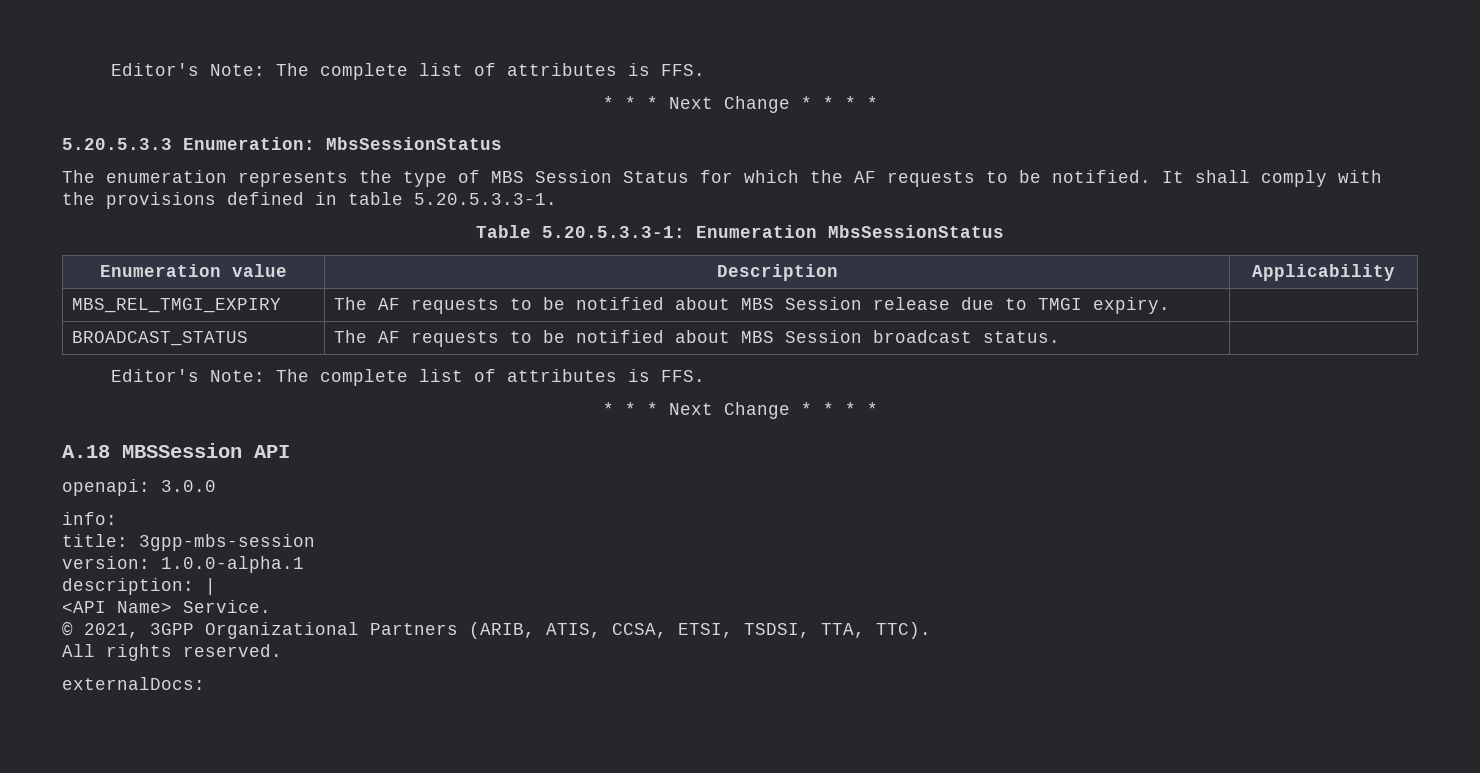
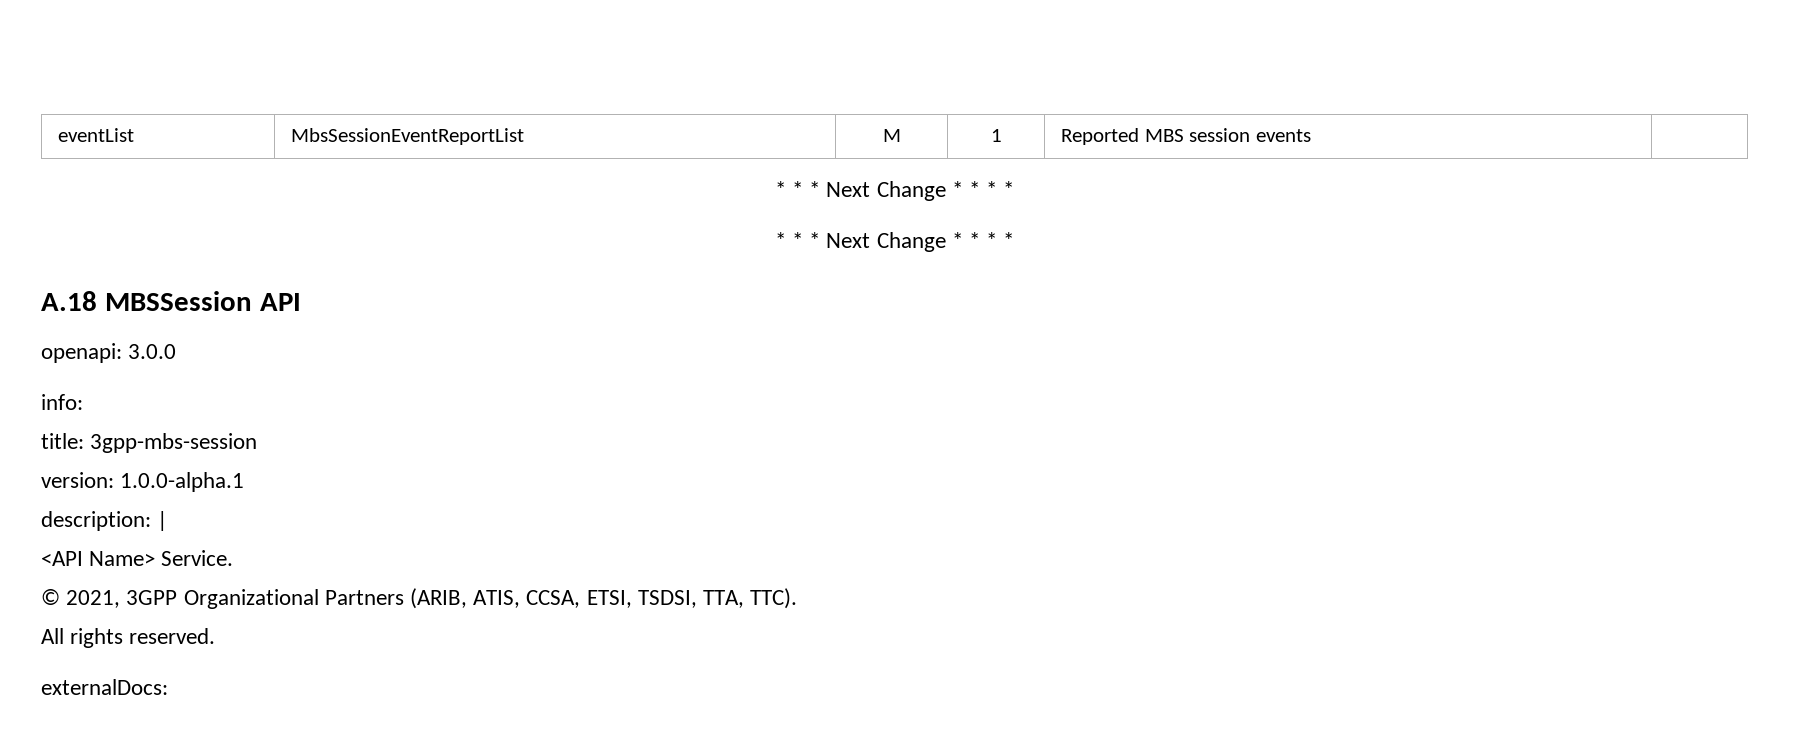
[111,63,706,80] [602,96,878,113] [62,137,502,150] [62,170,1382,187] [62,192,557,209] [476,225,1004,238] [100,264,287,277] [716,264,838,281] [1252,264,1395,281] [72,298,282,313] [334,297,1171,314] [72,331,249,346] [334,330,1061,347] [111,369,706,386] Editor's Note: The complete list of attributes is FFS. // * * * Next Change * * * * // 5.20.5.3.3 Enumeration: MbsSessionStatus // The enumeration represents the type of MBS Session Status for which the AF requests to be notified. It shall comply with the provisions defined in table 5.20.5.3.3-1. // Table 5.20.5.3.3-1: Enumeration MbsSessionStatus // Enumeration value | Description | Applicability // MBS_REL_TMGI_EXPIRY | The AF requests to be notified about MBS Session release due to TMGI expiry. | // BROADCAST_STATUS | The AF requests to be notified about MBS Session broadcast status. | // Editor's Note: The complete list of attributes is FFS. -> [58,128,135,142] [291,128,525,145] [882,129,901,142] [990,129,1002,142] [1061,128,1311,145] [774,181,1015,201] eventList | MbsSessionEventReportList | M | 1 | Reported MBS session events | // * * * Next Change * * * *

